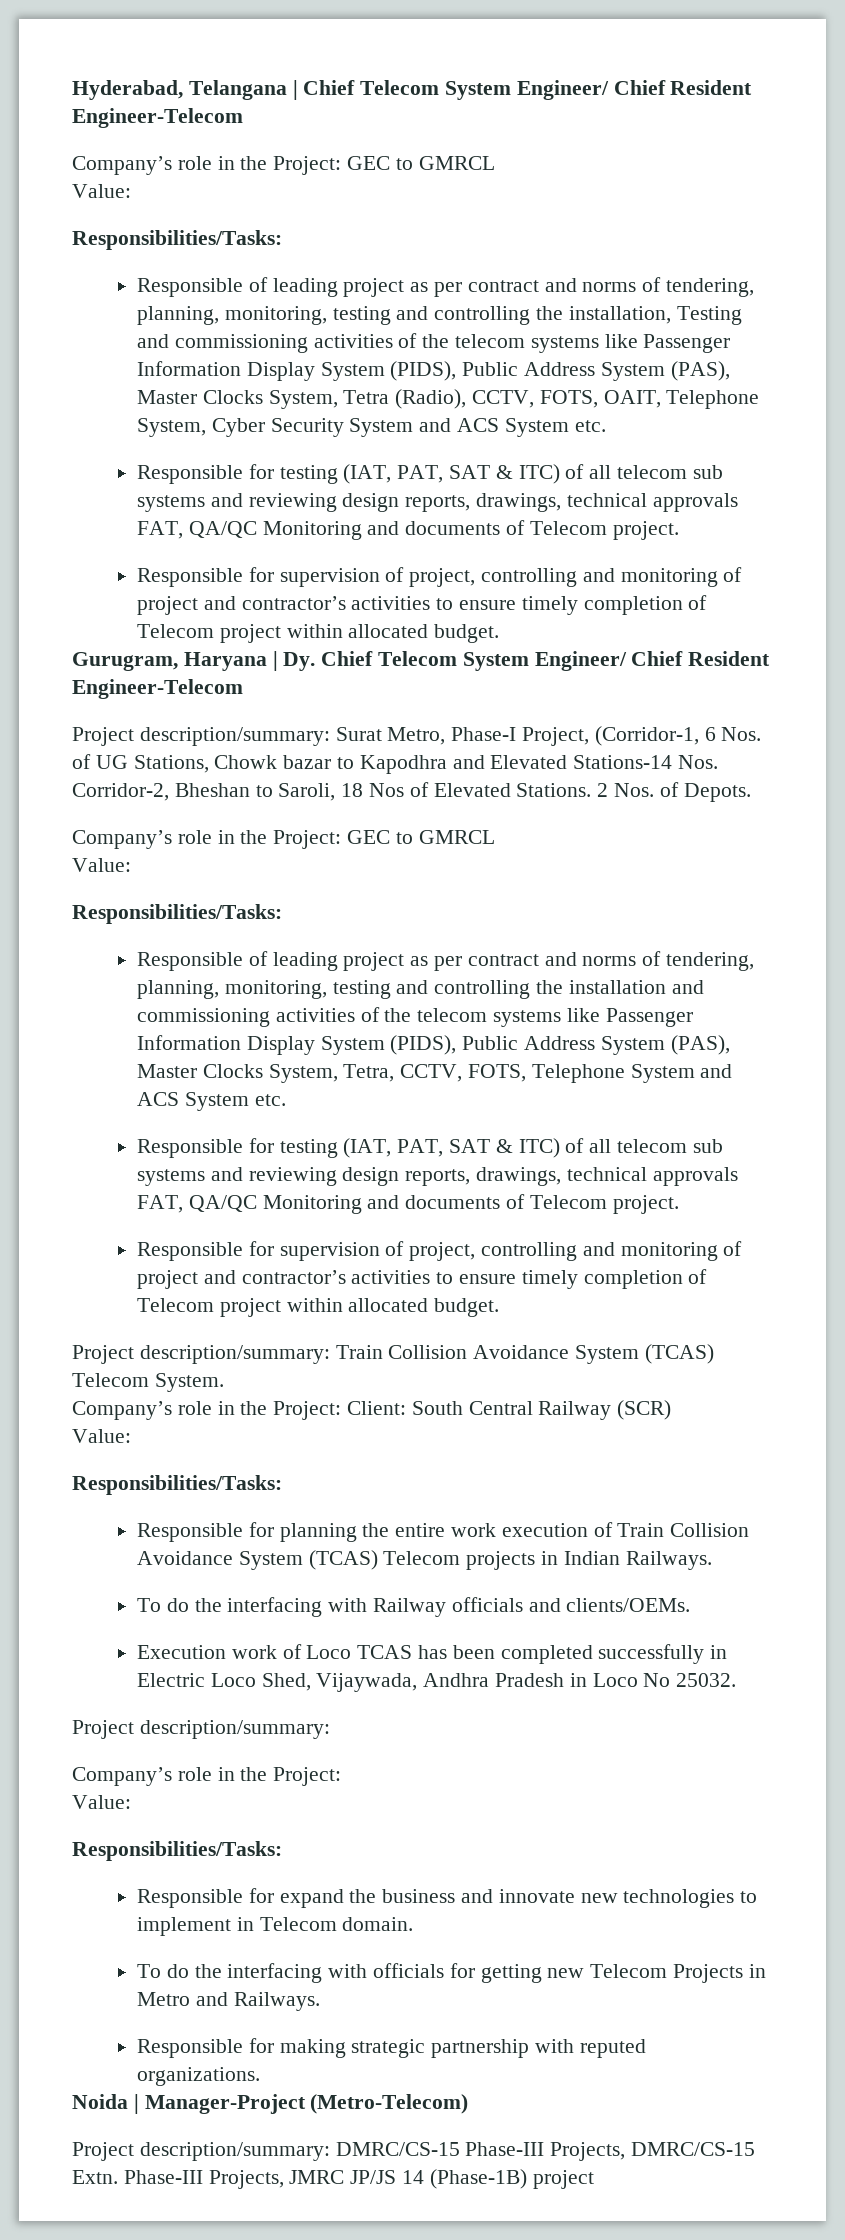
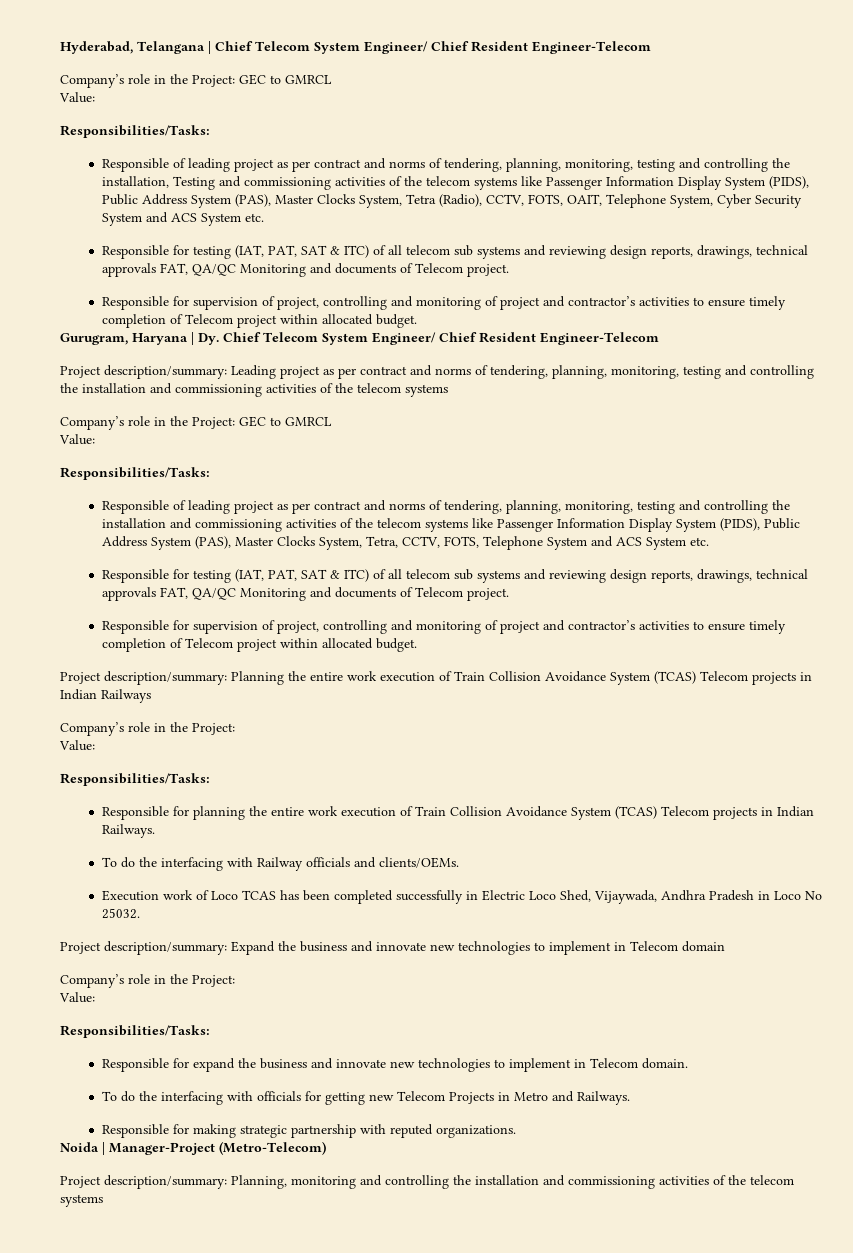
[335,726,762,746] [72,754,719,774] [72,782,751,802] Surat Metro, Phase-I Project, (Corridor-1, 6 Nos. of UG Stations, Chowk bazar to Kapodhra and Elevated Stations-14 Nos. Corridor-2, Bheshan to Saroli, 18 Nos of Elevated Stations. 2 Nos. of Depots. -> [231,365,814,379] [60,383,448,397] Leading project as per contract and norms of tendering, planning, monitoring, testing and controlling the installation and commissioning activities of the telecom systems
[335,1344,714,1364] [72,1373,224,1392] [72,1400,672,1420] Train Collision Avoidance System (TCAS) Telecom System. // Company’s role in the Project: Client: South Central Railway (SCR) -> [231,671,812,685] [60,689,151,703] [60,722,235,736] Planning the entire work execution of Train Collision Avoidance System (TCAS) Telecom projects in Indian Railways // Company’s role in the Project:
(330, 1729) none -> [231,941,725,955] Expand the business and innovate new technologies to implement in Telecom domain
[335,2142,756,2161] [72,2169,594,2189] DMRC/CS-15 Phase-III Projects, DMRC/CS-15 Extn. Phase-III Projects, JMRC JP/JS 14 (Phase-1B) project -> [231,1175,794,1189] [60,1194,103,1207] Planning, monitoring and controlling the installation and commissioning activities of the telecom systems

